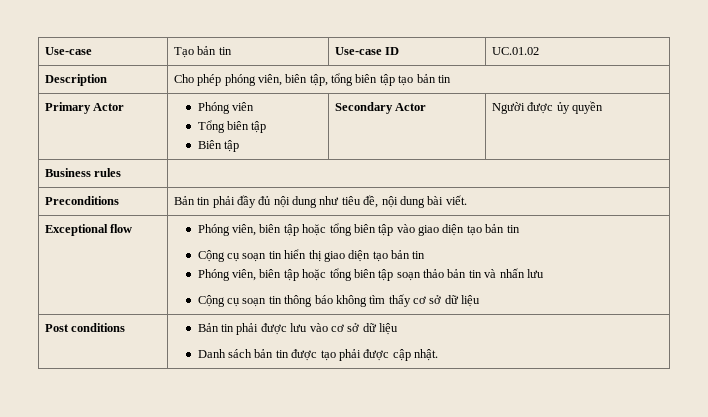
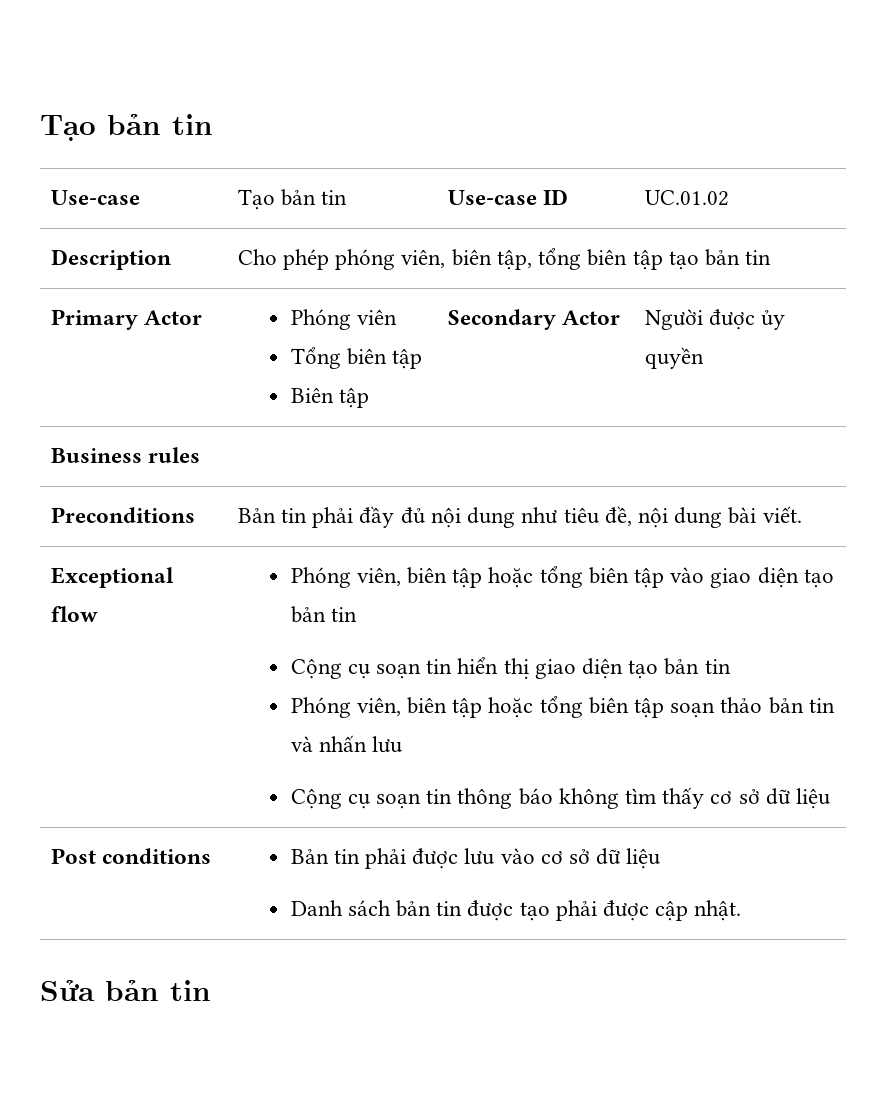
(44, 51) none -> [40,114,213,141] Tạo bản tin //
(439, 355) none -> [40,980,211,1001] // Sửa bản tin

